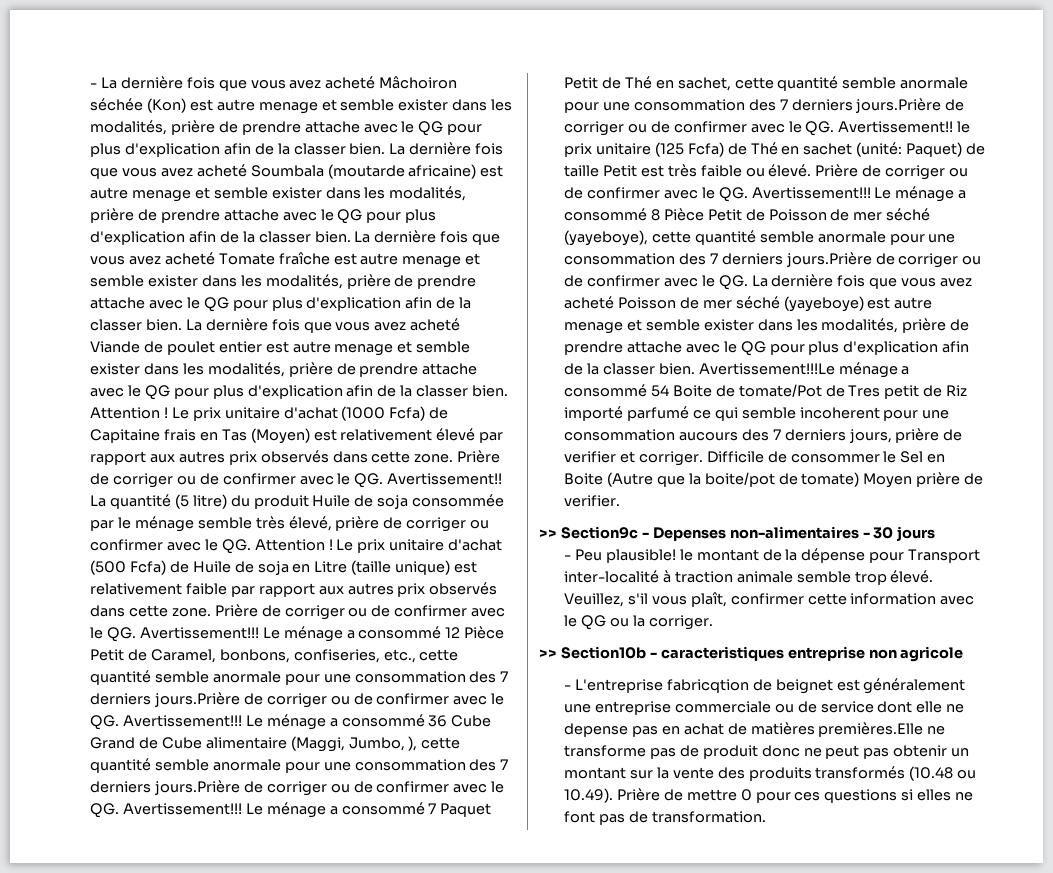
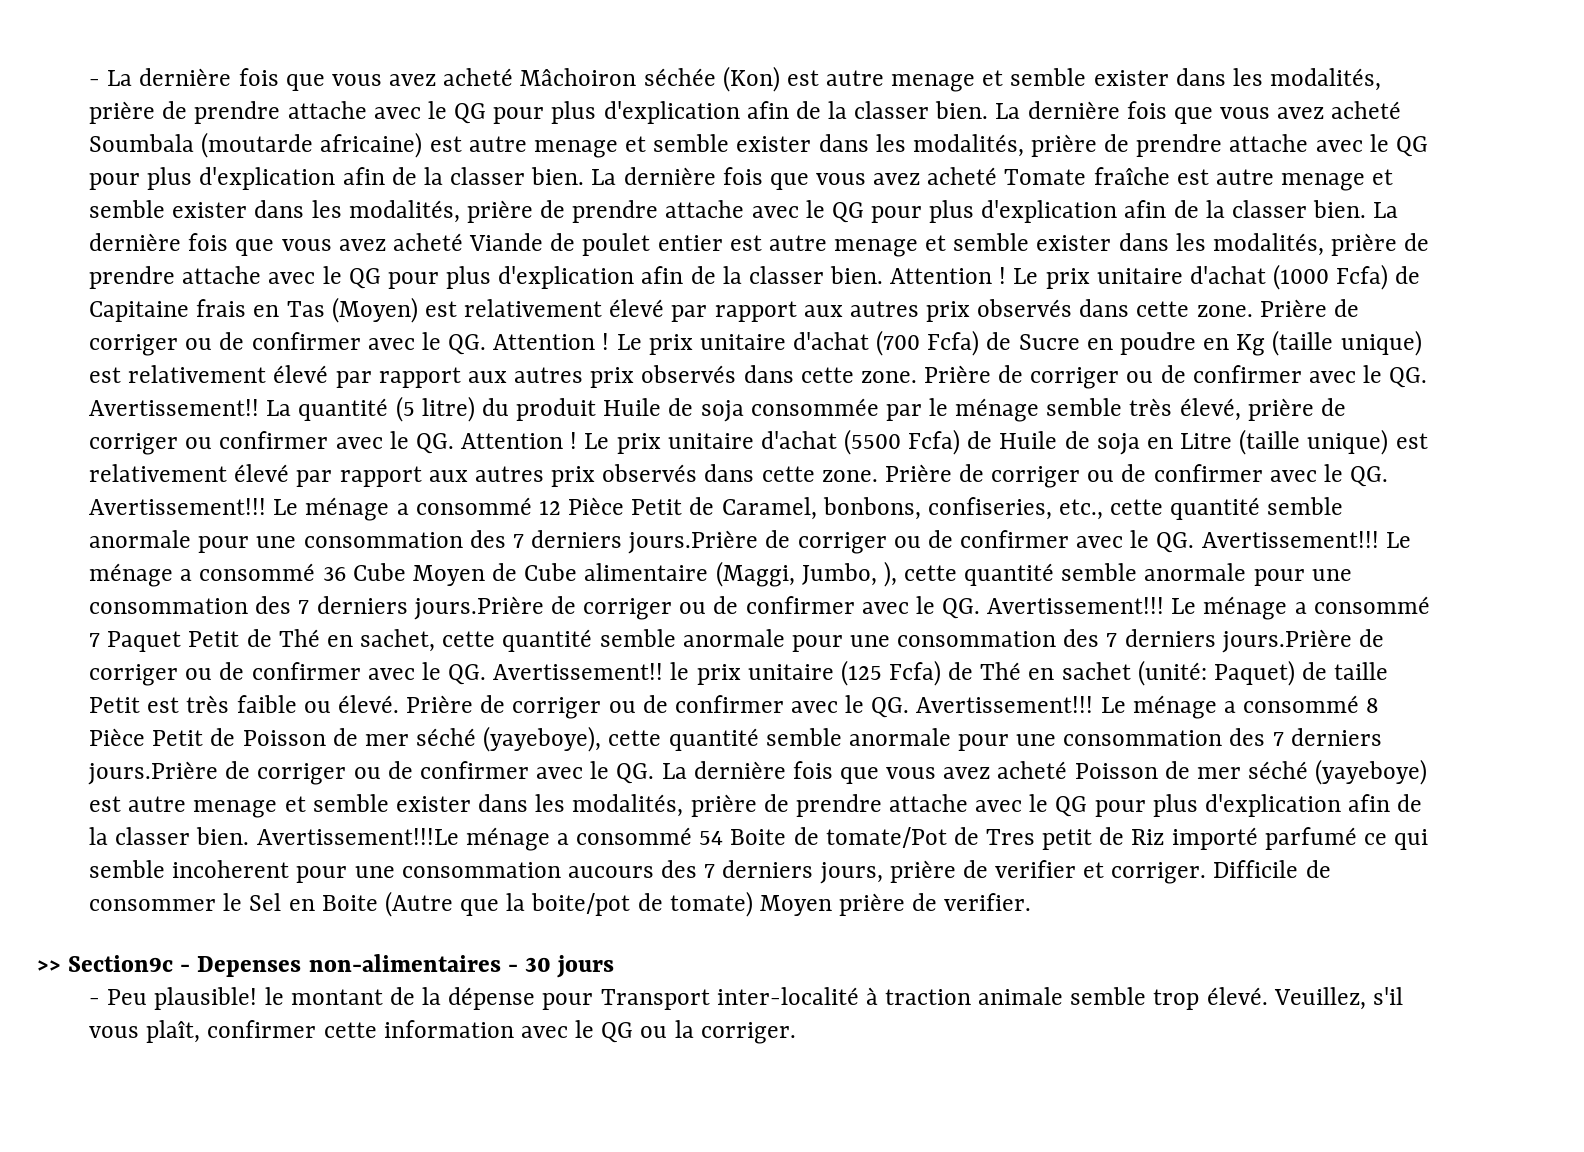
(384, 480) none -> [493,330,1422,356] [89,365,1428,389] Attention ! Le prix unitaire d'achat (700 Fcfa) de Sucre en poudre en Kg (taille unique) est relativement élevé par rapport aux autres prix observés dans cette zone. Prière de corriger ou de confirmer avec le QG.
[89,560,126,575] (500 -> [844,429,902,455] (5500
[185,583,227,595] faible -> [234,464,290,482] élevé
[89,737,135,749] Grand -> [412,565,485,586] Moyen
[539,646,964,662] [563,678,966,694] [563,701,965,715] [563,722,946,737] [563,745,970,759] [563,766,977,781] [563,788,974,803] [563,811,766,825] // >> Section10b - caracteristiques entreprise non agricole // - L'entreprise fabricqtion de beignet est généralement une entreprise commerciale ou de service dont elle ne depense pas en achat de matières premières.Elle ne transforme pas de produit donc ne peut pas obtenir un montant sur la vente des produits transformés (10.48 ou 10.49). Prière de mettre 0 pour ces questions si elles ne font pas de transformation. -> (796, 1033) none

